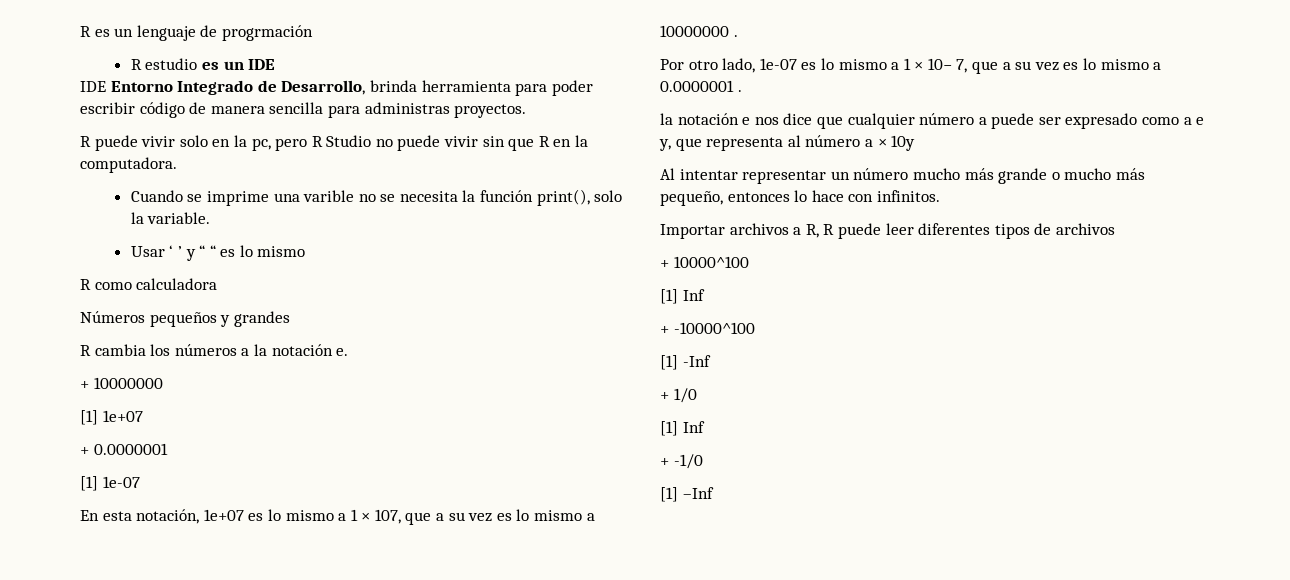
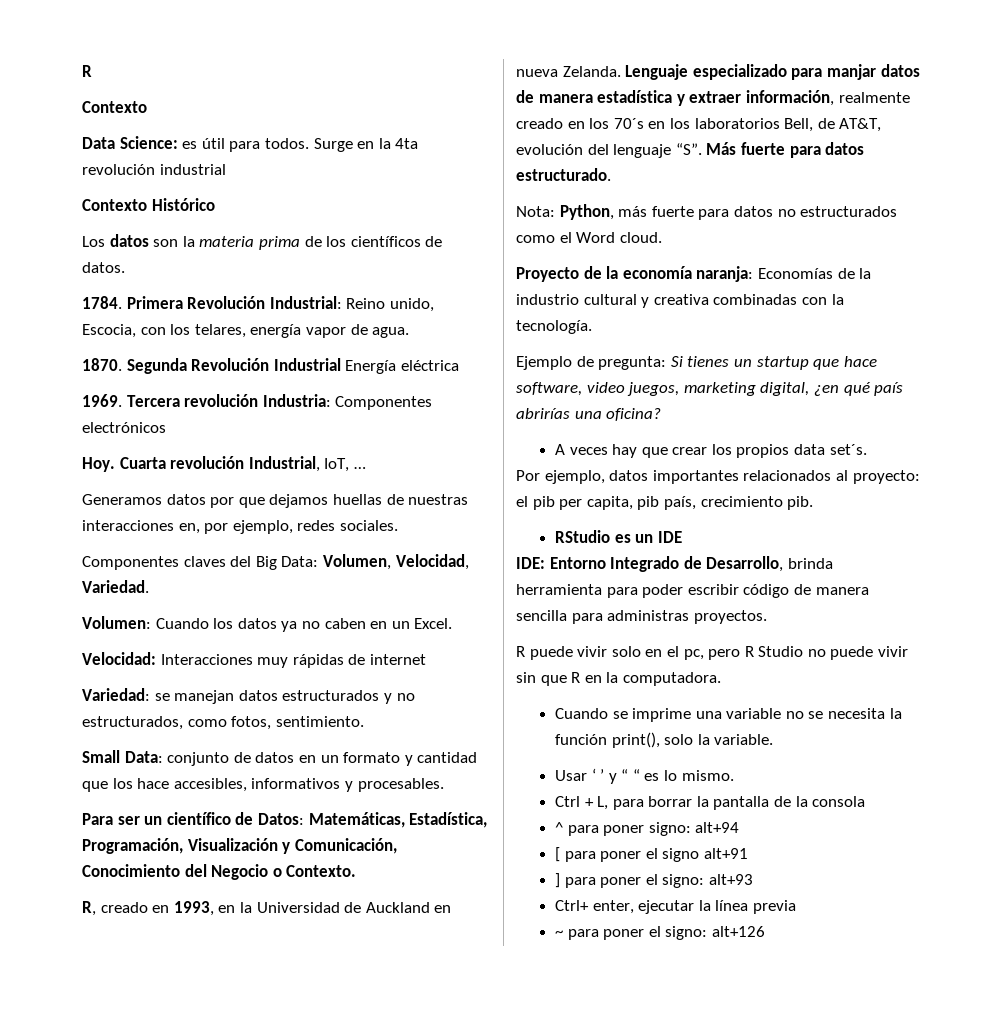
[80,25,313,41] [130,58,198,70] R es un lenguaje de progrmación // R estudio -> [82,65,92,77] [82,101,147,113] [82,136,419,152] [82,164,226,175] [82,198,215,211] [82,234,443,250] [82,262,125,273] [82,296,434,312] [82,324,410,338] [82,358,459,374] [82,394,433,410] [82,422,166,433] [82,456,366,472] [82,494,469,508] [82,520,398,534] [82,554,469,570] [82,580,149,593] [82,616,453,632] [82,652,426,668] [82,688,415,704] [82,716,364,730] [82,750,478,766] [82,778,444,792] [82,812,488,828] [82,838,397,854] [82,864,357,880] [82,901,452,916] [516,64,920,80] [516,90,910,106] [516,118,882,132] [516,142,865,158] [516,168,611,181] [516,204,898,220] [516,232,662,243] [516,266,872,282] [516,294,844,308] [516,320,592,334] [516,356,877,370] [516,382,904,396] [516,408,662,421] [554,444,867,458] [516,470,920,484] [516,496,814,510] [554,530,610,543] R // Contexto // Data Science: es útil para todos. Surge en la 4ta revolución industrial // Contexto Histórico // Los datos son la materia prima de los científicos de datos. // 1784. Primera Revolución Industrial: Reino unido, Escocia, con los telares, energía vapor de agua. // 1870. Segunda Revolución Industrial Energía eléctrica // 1969. Tercera revolución Industria: Componentes electrónicos // Hoy. Cuarta revolución Industrial, IoT, … // Generamos datos por que dejamos huellas de nuestras interacciones en, por ejemplo, redes sociales. // Componentes claves del Big Data: Volumen, Velocidad, Variedad. // Volumen: Cuando los datos ya no caben en un Excel. // Velocidad: Interacciones muy rápidas de internet // Variedad: se manejan datos estructurados y no estructurados, como fotos, sentimiento. // Small Data: conjunto de datos en un formato y cantidad que los hace accesibles, informativos y procesables. // Para ser un científico de Datos: Matemáticas, Estadística, Programación, Visualización y Comunicación, Conocimiento del Negocio o Contexto. // R, creado en 1993, en la Universidad de Auckland en nueva Zelanda. Lenguaje especializado para manjar datos de manera estadística y extraer información, realmente creado en los 70´s en los laboratorios Bell, de AT&T, evolución del lenguaje “S”. Más fuerte para datos estructurado. // Nota: Python, más fuerte para datos no estructurados como el Word cloud. // Proyecto de la economía naranja: Economías de la industrio cultural y creativa combinadas con la tecnología. // Ejemplo de pregunta: Si tienes un startup que hace software, video juegos, marketing digital, ¿en qué país abrirías una oficina? // A veces hay que crear los propios data set´s. // Por ejemplo, datos importantes relacionados al proyecto: el pib per capita, pib país, crecimiento pib. // RStudio
[80,81,106,92] IDE -> [516,557,545,569] IDE:
[233,135,247,147] la -> [666,646,679,657] el
[303,190,355,202] varible -> [726,708,782,719] variable
[257,246,306,257] [80,278,218,290] [80,311,290,327] [80,344,349,356] [80,377,163,389] [80,410,143,425] [80,443,168,455] [80,476,140,491] [80,509,595,525] [660,25,738,37] [660,58,1162,74] [660,80,742,92] [660,113,1205,129] [659,135,916,151] [660,168,1145,184] [660,190,940,206] [660,223,1115,239] [660,256,749,268] [660,289,705,304] [660,322,755,334] [660,355,711,370] [660,388,697,403] [660,421,705,436] [660,454,703,469] [660,487,714,502] mismo // R como calculadora // Números pequeños y grandes // R cambia los números a la notación e. // + 10000000 // [1] 1e+07 // + 0.0000001 // [1] 1e-07 // En esta notación, 1e+07 es lo mismo a 1 × 107, que a su vez es lo mismo a 10000000 . // Por otro lado, 1e-07 es lo mismo a 1 × 10− 7, que a su vez es lo mismo a 0.0000001 . // la notación e nos dice que cualquier número a puede ser expresado como a e y, que representa al número a × 10y // Al intentar representar un número mucho más grande o mucho más pequeño, entonces lo hace con infinitos. // Importar archivos a R, R puede leer diferentes tipos de archivos // + 10000^100 // [1] Inf // + -10000^100 // [1] -Inf // + 1/0 // [1] Inf // + -1/0 // [1] –Inf -> [681,770,734,781] [554,796,866,810] [554,822,740,836] [554,847,748,862] [554,873,753,888] [554,900,796,914] [554,926,765,940] mismo. // Ctrl + L, para borrar la pantalla de la consola // ^ para poner signo: alt+94 // [ para poner el signo alt+91 // ] para poner el signo: alt+93 // Ctrl+ enter, ejecutar la línea previa // ~ para poner el signo: alt+126

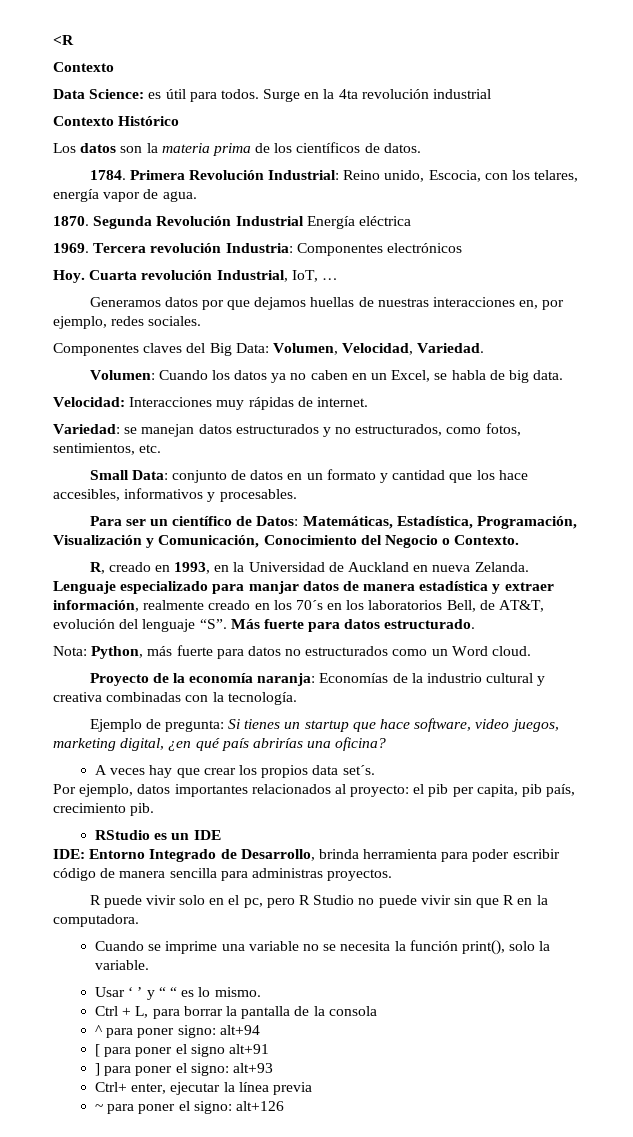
[82,65,92,77] R -> [53,35,74,45] <R
[414,618,453,629] Excel. -> [391,370,564,383] Excel, se habla de big data.
[369,654,426,665] internet -> [316,397,368,407] internet.
[275,716,364,727] sentimiento. -> [53,443,162,455] sentimientos, etc.
[559,232,572,243] el -> [431,649,448,656] un

